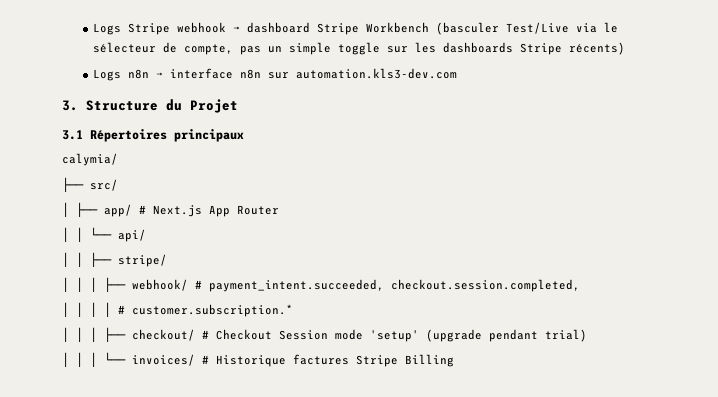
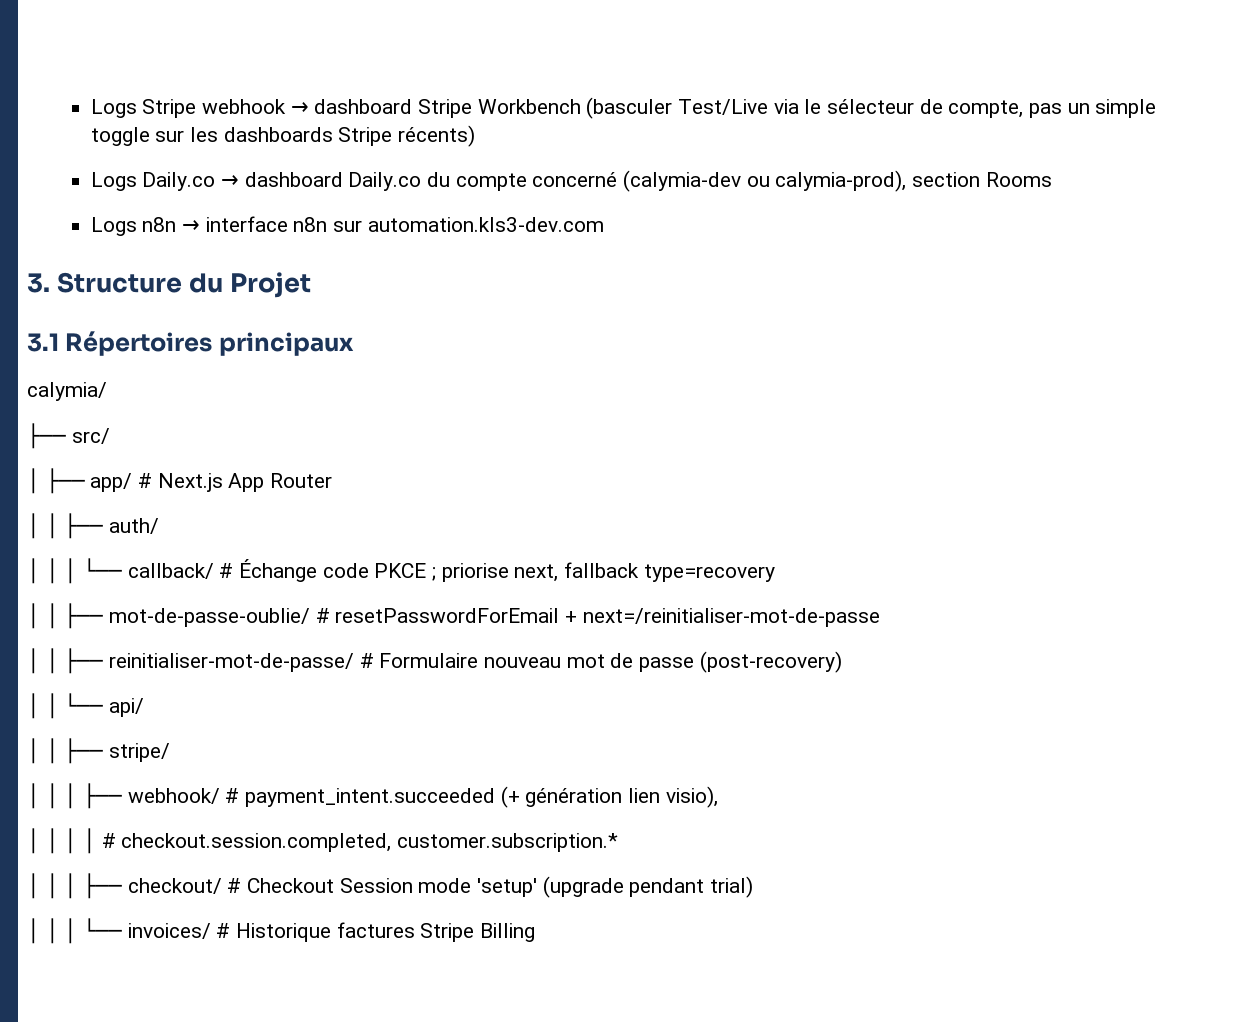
(626, 48) none -> [90,170,1052,192] // Logs Daily.co → dashboard Daily.co du compte concerné (calymia-dev ou calymia-prod), section Rooms
(279, 210) none -> [27,513,160,539] [27,558,775,584] [27,603,880,629] [27,648,842,674] // │ │ ├── auth/ // │ │ │ └── callback/ # Échange code PKCE ; priorise next, fallback type=recovery // │ │ ├── mot-de-passe-oublie/ # resetPasswordForEmail + next=/reinitialiser-mot-de-passe // │ │ ├── reinitialiser-mot-de-passe/ # Formulaire nouveau mot de passe (post-recovery)
[209,279,580,292] payment_intent.succeeded, checkout.session.completed, -> [245,786,718,808] payment_intent.succeeded (+ génération lien visio),
(125, 309) none -> [121,833,392,852] checkout.session.completed,

